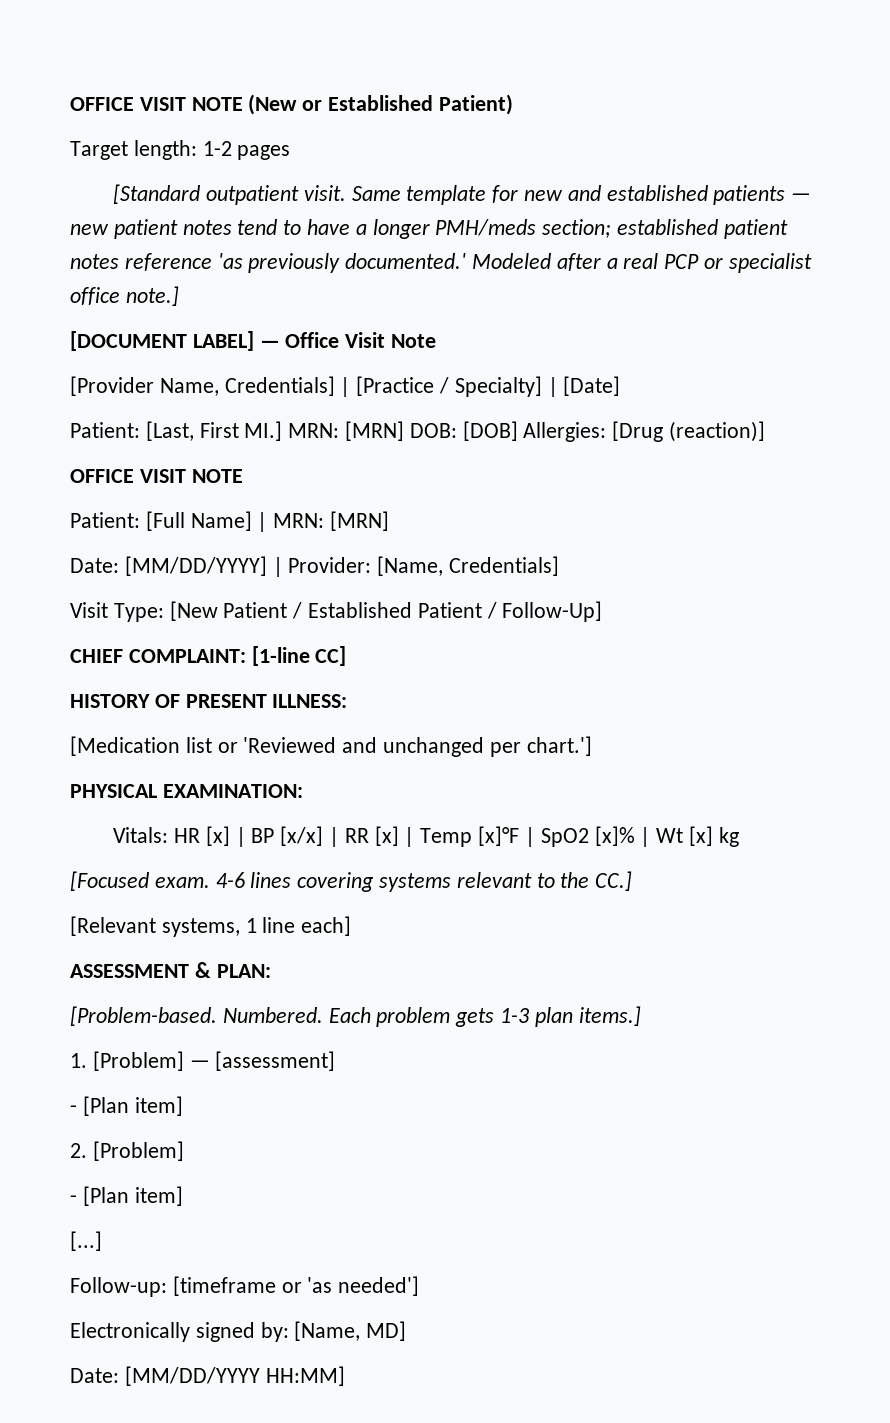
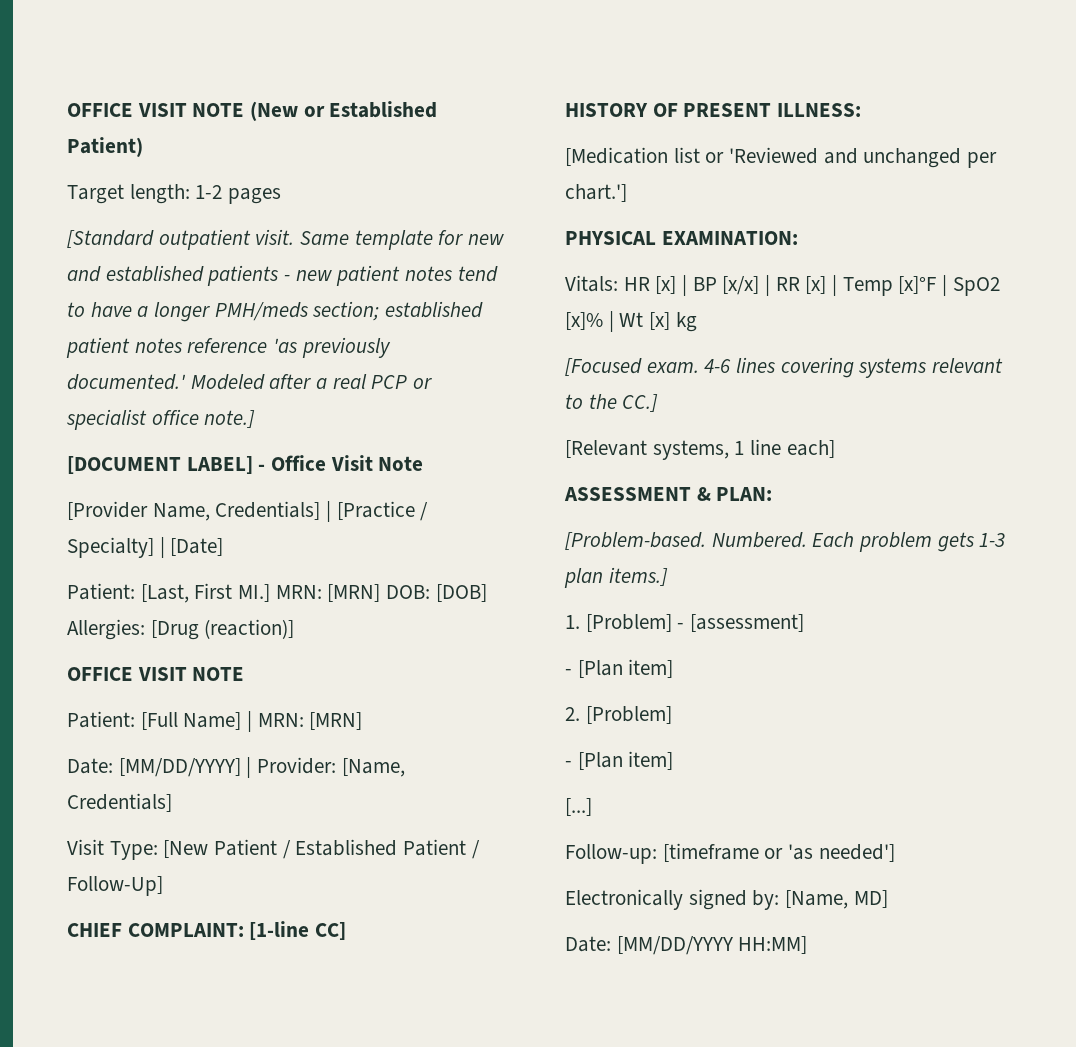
[791,193,812,201] — -> [284,275,291,281] -
[259,340,280,348] — -> [258,464,266,471] -
[189,1060,210,1068] — -> [677,623,685,629] -

